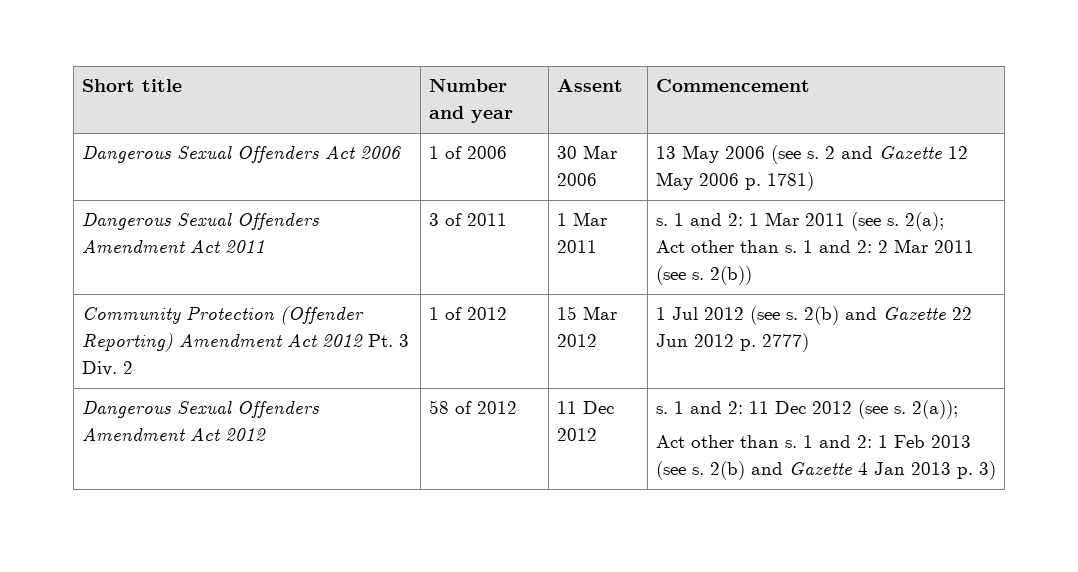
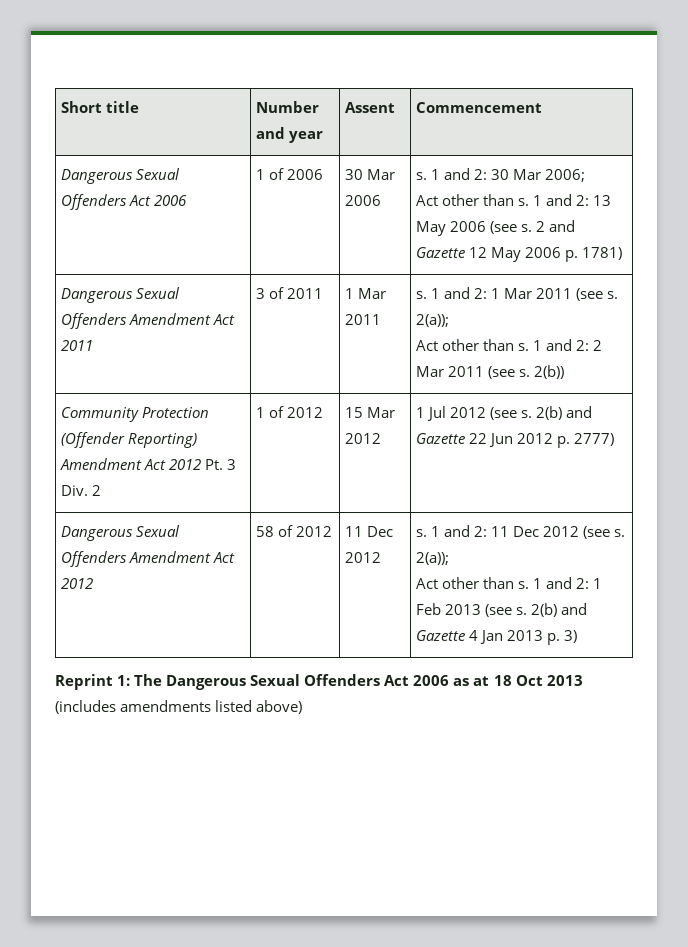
(597, 179) none -> [416,168,586,182] [416,194,590,206] s. 1 and 2: 30 Mar 2006; // Act other than s. 1 and 2:
[904,212,944,231] 2(a); -> [416,314,450,327] 2(a));
(996, 470) none -> [55,674,583,690] [55,700,303,714] // Reprint 1: The Dangerous Sexual Offenders Act 2006 as at 18 Oct 2013 (includes amendments listed above)

